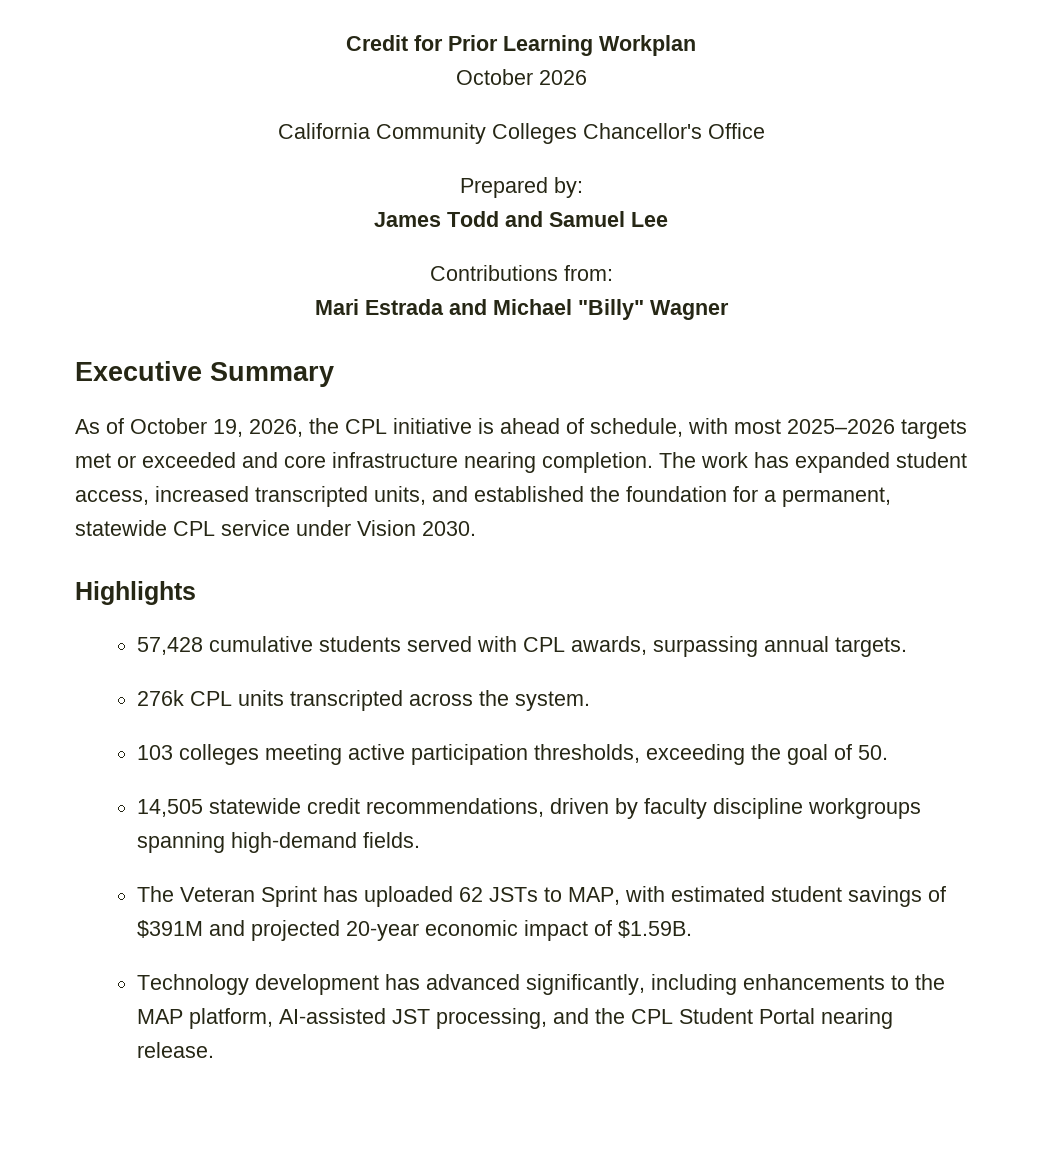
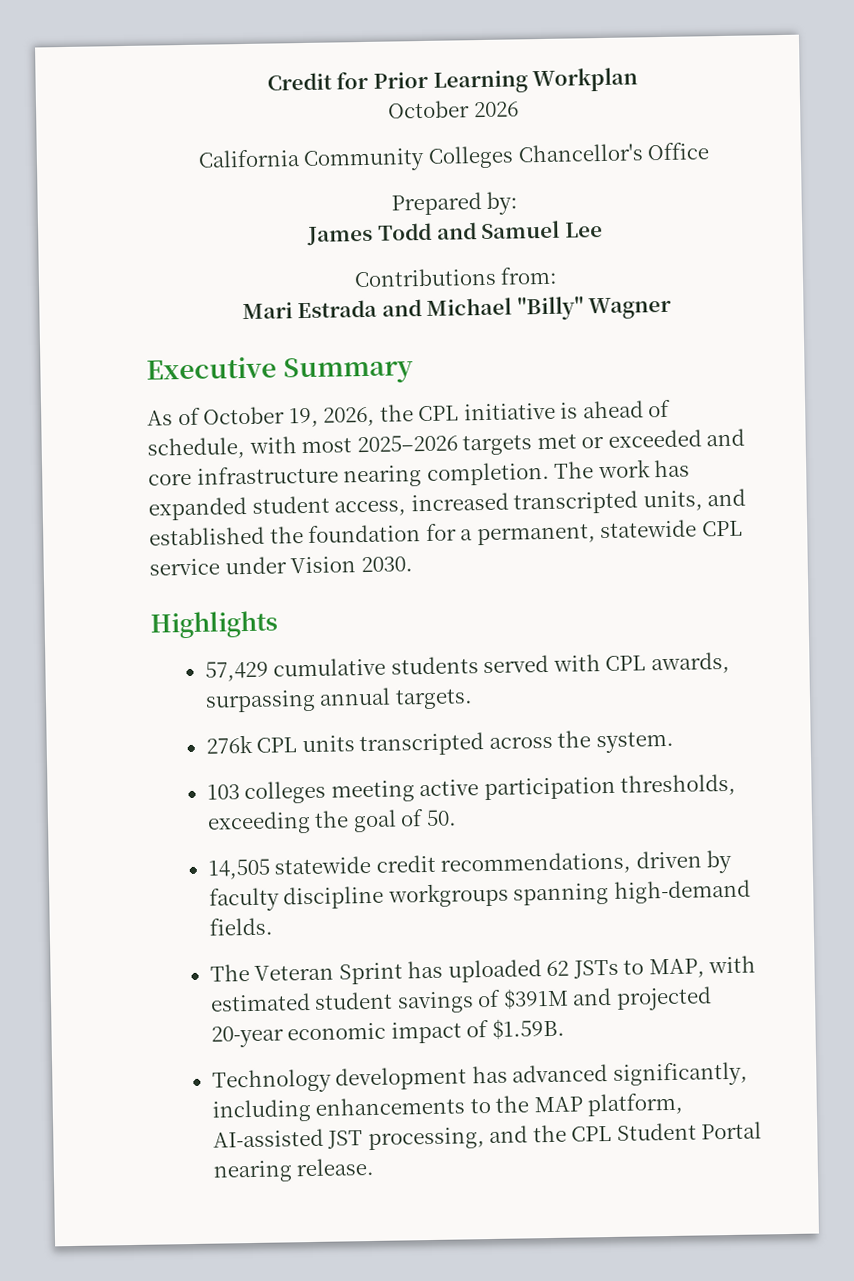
[137,637,204,655] 57,428 -> [204,660,269,682] 57,429

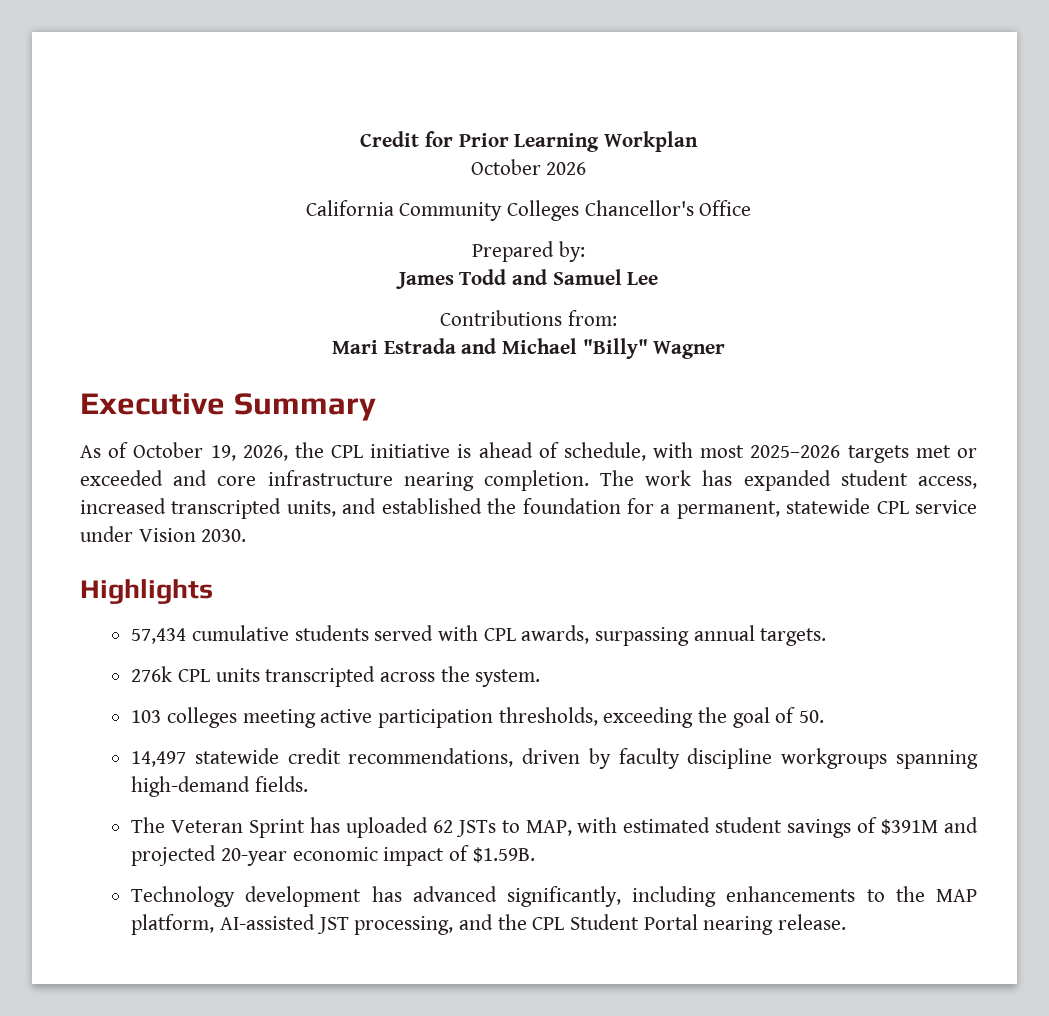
[204,660,269,682] 57,429 -> [131,628,187,644] 57,434
[207,858,270,880] 14,505 -> [131,751,187,767] 14,497

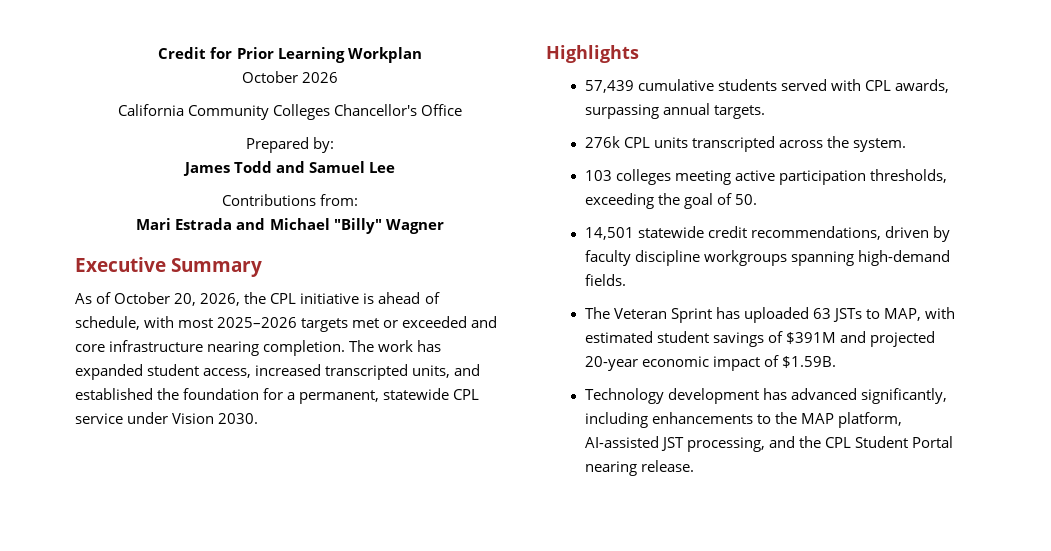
[210,445,236,461] 19, -> [174,293,197,306] 20,
[131,628,187,644] 57,434 -> [584,80,634,93] 57,439
[131,751,187,767] 14,497 -> [584,227,634,240] 14,501
[432,820,453,833] 62 -> [812,308,831,319] 63

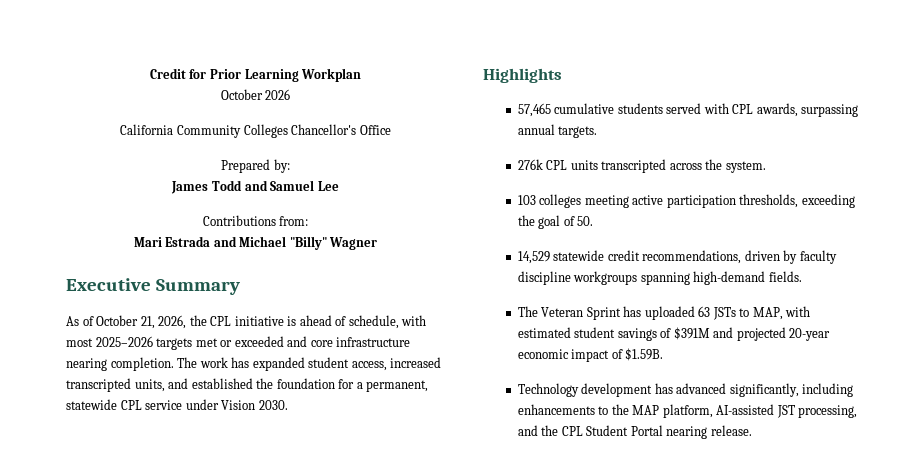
[174,293,197,306] 20, -> [140,316,155,329] 21,
[584,80,634,93] 57,439 -> [517,103,551,117] 57,465
[584,227,634,240] 14,501 -> [517,251,550,264] 14,529

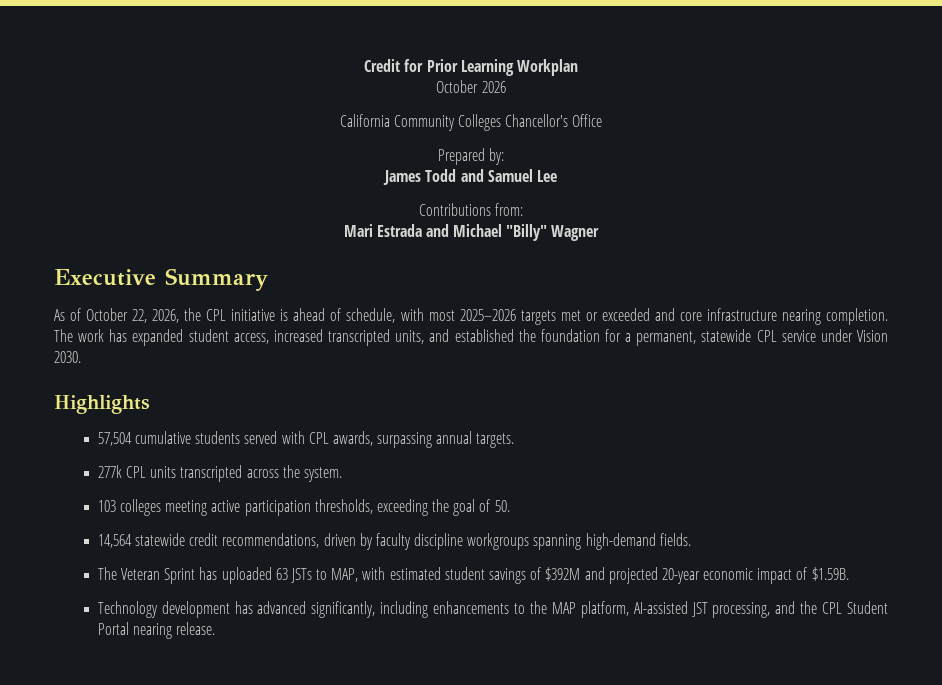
[140,316,155,329] 21, -> [132,309,148,323] 22,
[517,103,551,117] 57,465 -> [97,432,132,446] 57,504
[517,159,543,170] 276k -> [97,465,122,478] 277k
[517,251,550,264] 14,529 -> [97,534,132,548] 14,564
[673,327,710,340] $391M -> [545,567,581,581] $392M

